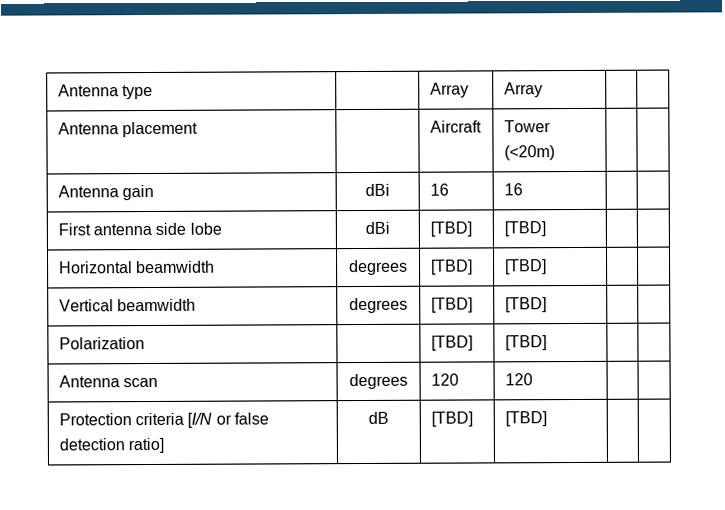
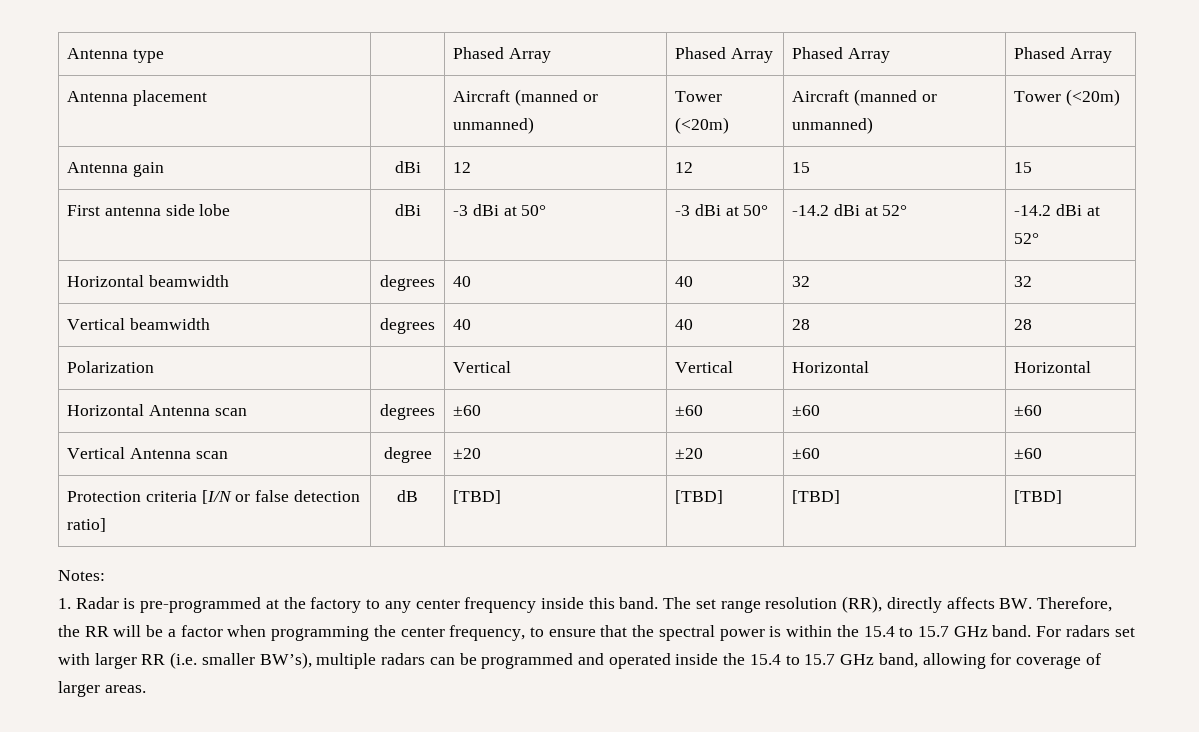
[429,82,469,98] [503,82,543,98] Array | Array | | -> [453,47,551,63] [675,47,773,63] [792,47,890,63] [1014,47,1112,63] Phased Array | Phased Array | Phased Array | Phased Array
(482, 126) none -> [514,89,598,106] [453,117,535,134] (manned or unmanned)
(555, 153) | -> [792,89,937,106] [792,117,874,134] [1014,89,1120,106] Aircraft (manned or unmanned) | Tower (<20m)
[429,183,449,196] [503,183,523,196] 16 | 16 | | -> [453,162,472,173] [675,162,694,173] [792,162,811,173] [1014,162,1033,173] 12 | 12 | 15 | 15
[429,221,472,237] [503,221,546,237] [TBD] | [TBD] | | -> [453,204,547,216] [675,204,769,216] [792,204,908,216] [1014,204,1100,216] [1014,233,1040,244] -3 dBi at 50° | -3 dBi at 50° | -14.2 dBi at 52° | -14.2 dBi at 52°
[430,259,473,275] [504,259,547,275] [TBD] | [TBD] | | -> [453,276,472,287] [675,276,694,287] [792,276,811,287] [1014,276,1033,287] 40 | 40 | 32 | 32
[430,297,473,313] [504,297,547,313] [58,337,145,350] [430,335,473,351] [504,335,547,351] [58,375,159,388] [349,373,409,390] [430,373,459,386] [504,373,533,386] [TBD] | [TBD] | | // Polarization | | [TBD] | [TBD] | | // Antenna scan | degrees | 120 | 120 | | -> [453,319,472,330] [675,319,694,330] [792,319,811,330] [1014,319,1033,330] [67,361,155,373] [453,361,512,373] [675,361,734,373] [792,361,870,373] [1014,361,1092,373] [67,404,247,416] [380,404,435,420] [453,405,482,416] [675,405,704,416] [792,405,821,416] [1014,405,1043,416] [67,447,228,459] [383,447,432,463] [453,448,482,459] [675,448,704,459] [792,448,821,459] [1014,448,1043,459] 40 | 40 | 28 | 28 // Polarization | | Vertical | Vertical | Horizontal | Horizontal // Horizontal Antenna scan | degrees | ±60 | ±60 | ±60 | ±60 // Vertical Antenna scan | degree | ±20 | ±20 | ±60 | ±60
(547, 419) | -> [792,490,841,504] [1014,490,1063,504] [58,570,105,581] [58,596,1112,613] [58,625,1135,641] [58,652,1101,669] [58,681,146,697] [TBD] | [TBD] // Notes: // 1. Radar is pre-programmed at the factory to any center frequency inside this band. The set range resolution (RR), directly affects BW. Therefore, the RR will be a factor when programming the center frequency, to ensure that the spectral power is within the 15.4 to 15.7 GHz band. For radars set with larger RR (i.e. smaller BW’s), multiple radars can be programmed and operated inside the 15.4 to 15.7 GHz band, allowing for coverage of larger areas.

